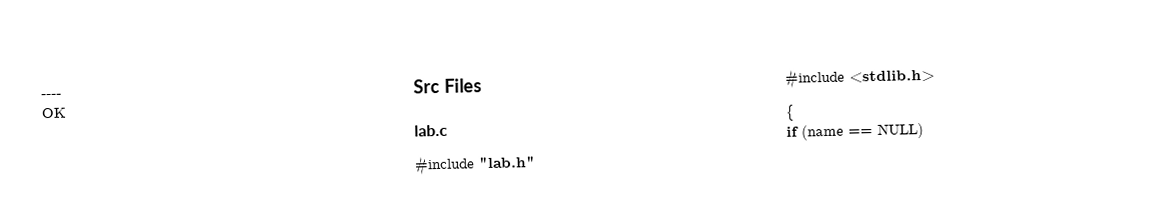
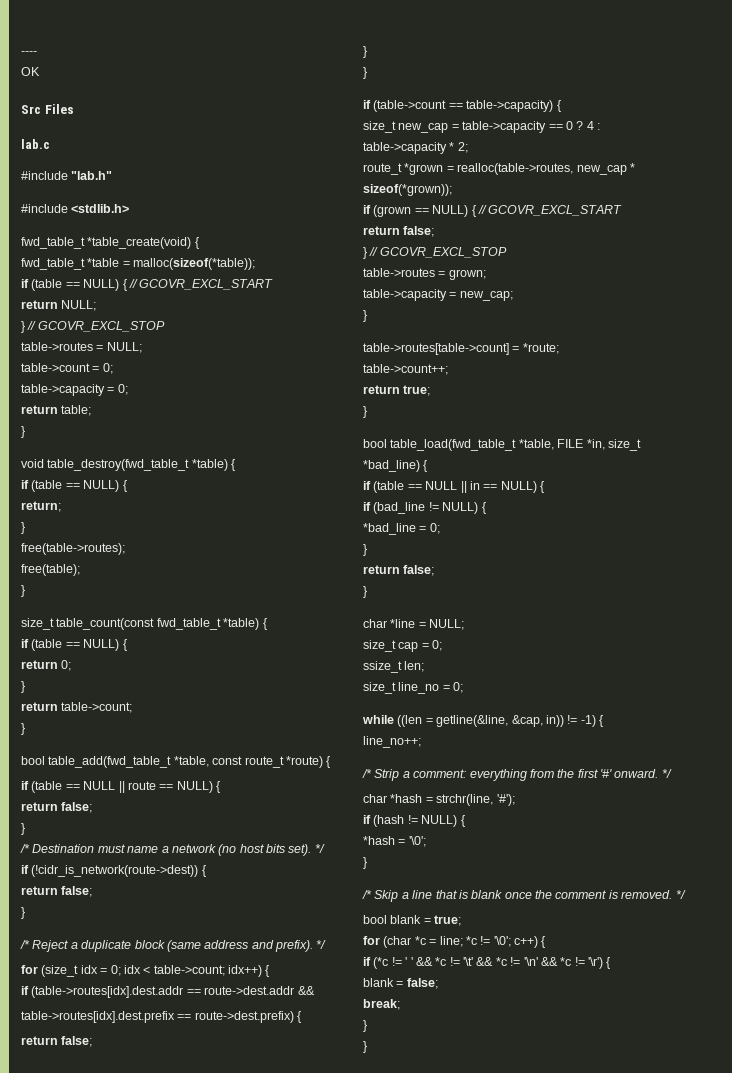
[785,104,795,121] [786,123,924,141] { // if (name == NULL) -> [21,237,199,249] [21,258,256,270] [21,279,274,291] [21,300,97,311] [21,321,165,333] [21,342,142,353] [21,363,113,374] [21,384,128,396] [21,405,92,416] [21,426,25,438] [21,459,236,471] [21,480,127,492] [21,501,61,512] [21,522,25,534] [21,543,125,555] [21,564,80,576] [21,585,25,597] [21,618,267,630] [21,639,127,651] [21,660,72,671] [21,681,25,693] [21,702,133,713] [21,723,25,735] [21,756,331,768] [21,781,220,793] [21,802,93,813] [21,823,25,835] [20,844,325,856] [21,865,206,877] [21,886,93,897] [21,907,25,919] [20,940,327,952] [21,965,270,977] [21,986,315,998] [21,1011,302,1023] [21,1036,93,1047] [363,46,367,58] [363,67,367,79] [363,100,561,112] [363,121,600,133] [363,142,468,154] [363,163,635,175] [363,184,452,196] [363,205,623,217] [363,226,435,237] [363,247,507,259] [363,268,486,280] [363,289,513,301] [363,310,367,322] [363,343,559,355] [363,364,448,375] [363,385,431,396] [363,406,367,418] [363,439,641,451] [363,460,428,472] [363,481,544,493] [363,502,486,514] [363,523,440,535] [363,544,367,556] [363,565,435,576] [363,586,367,598] [363,619,465,630] [363,640,443,652] [363,661,425,673] [363,682,464,694] [362,715,603,727] [363,736,421,748] [362,769,672,781] [363,794,515,806] [363,815,465,827] [363,836,426,847] [363,857,367,869] [362,890,686,902] [363,915,462,926] [363,936,546,948] [363,957,611,969] [363,978,438,989] [363,999,400,1010] [363,1020,367,1032] [363,1041,367,1053] fwd_table_t *table_create(void) { // fwd_table_t *table = malloc(sizeof(*table)); // if (table == NULL) { // GCOVR_EXCL_START // return NULL; // } // GCOVR_EXCL_STOP // table->routes = NULL; // table->count = 0; // table->capacity = 0; // return table; // } // void table_destroy(fwd_table_t *table) { // if (table == NULL) { // return; // } // free(table->routes); // free(table); // } // size_t table_count(const fwd_table_t *table) { // if (table == NULL) { // return 0; // } // return table->count; // } // bool table_add(fwd_table_t *table, const route_t *route) { // if (table == NULL || route == NULL) { // return false; // } // /* Destination must name a network (no host bits set). */ // if (!cidr_is_network(route->dest)) { // return false; // } // /* Reject a duplicate block (same address and prefix). */ // for (size_t idx = 0; idx < table->count; idx++) { // if (table->routes[idx].dest.addr == route->dest.addr && // table->routes[idx].dest.prefix == route->dest.prefix) { // return false; // } // } // if (table->count == table->capacity) { // size_t new_cap = table->capacity == 0 ? 4 : table->capacity * 2; // route_t *grown = realloc(table->routes, new_cap * sizeof(*grown)); // if (grown == NULL) { // GCOVR_EXCL_START // return false; // } // GCOVR_EXCL_STOP // table->routes = grown; // table->capacity = new_cap; // } // table->routes[table->count] = *route; // table->count++; // return true; // } // bool table_load(fwd_table_t *table, FILE *in, size_t *bad_line) { // if (table == NULL || in == NULL) { // if (bad_line != NULL) { // *bad_line = 0; // } // return false; // } // char *line = NULL; // size_t cap = 0; // ssize_t len; // size_t line_no = 0; // while ((len = getline(&line, &cap, in)) != -1) { // line_no++; // /* Strip a comment: everything from the first '#' onward. */ // char *hash = strchr(line, '#'); // if (hash != NULL) { // *hash = '\0'; // } // /* Skip a line that is blank once the comment is removed. */ // bool blank = true; // for (char *c = line; *c != '\0'; c++) { // if (*c != ' ' && *c != '\t' && *c != '\n' && *c != '\r') { // blank = false; // break; // } // }

